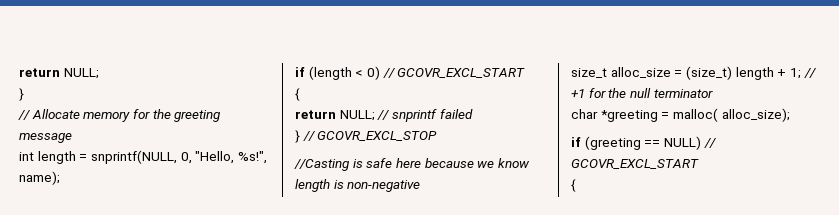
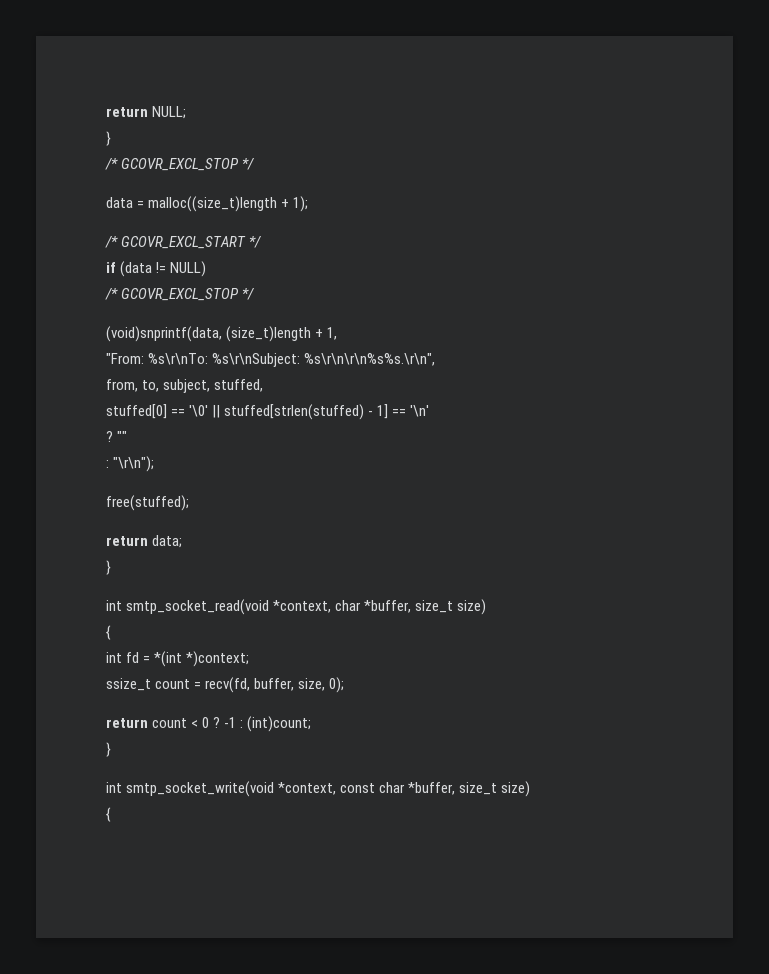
[18,109,221,122] [19,133,72,143] [19,150,267,164] [19,171,60,185] [295,66,526,80] [295,88,300,101] [295,109,473,122] [295,130,438,143] [294,158,530,171] [295,179,421,192] [571,66,817,80] [571,88,713,98] [571,108,790,122] [571,136,717,150] [571,159,699,169] // Allocate memory for the greeting message // int length = snprintf(NULL, 0, "Hello, %s!", name); // if (length < 0) // GCOVR_EXCL_START // { // return NULL; // snprintf failed // } // GCOVR_EXCL_STOP // //Casting is safe here because we know length is non-negative // size_t alloc_size = (size_t) length + 1; // +1 for the null terminator // char *greeting = malloc( alloc_size); // if (greeting == NULL) // GCOVR_EXCL_START -> [105,158,256,171] [106,196,309,212] [105,236,263,249] [106,261,207,277] [105,288,256,301] [106,326,338,342] [106,353,436,367] [106,379,264,393] [106,404,430,420] [106,431,128,442] [106,456,155,472] [106,495,189,511] [106,535,183,548] [106,560,111,575] [106,599,487,615] [106,625,111,640] [106,651,250,667] [106,677,345,693] [106,716,312,732] [106,742,111,757] [106,781,531,797] /* GCOVR_EXCL_STOP */ // data = malloc((size_t)length + 1); // /* GCOVR_EXCL_START */ // if (data != NULL) // /* GCOVR_EXCL_STOP */ // (void)snprintf(data, (size_t)length + 1, // "From: %s\r\nTo: %s\r\nSubject: %s\r\n\r\n%s%s.\r\n", // from, to, subject, stuffed, // stuffed[0] == '\0' || stuffed[strlen(stuffed) - 1] == '\n' // ? "" // : "\r\n"); // free(stuffed); // return data; // } // int smtp_socket_read(void *context, char *buffer, size_t size) // { // int fd = *(int *)context; // ssize_t count = recv(fd, buffer, size, 0); // return count < 0 ? -1 : (int)count; // } // int smtp_socket_write(void *context, const char *buffer, size_t size)

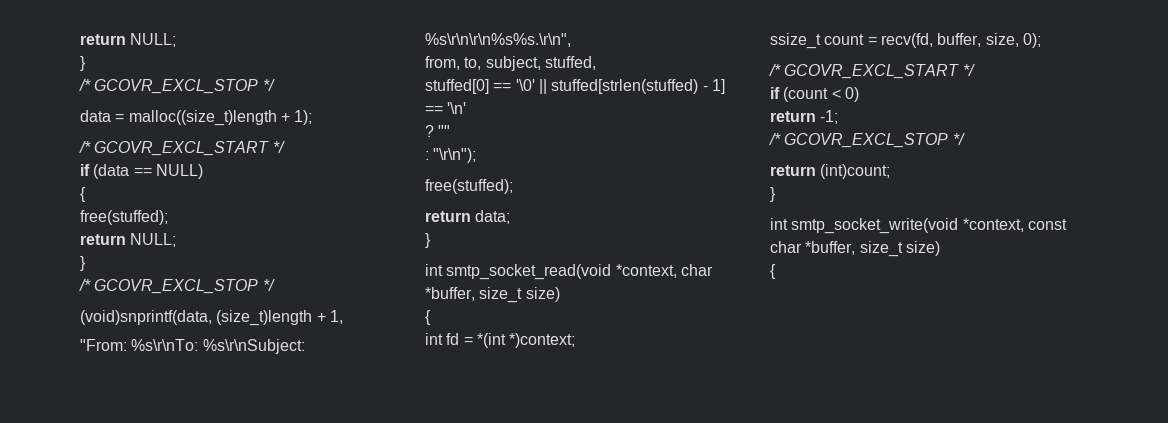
[156,262,167,273] != -> [133,168,152,176] ==
(207, 269) none -> [80,187,86,202] [80,210,168,225] [80,233,177,247] [80,256,86,271] // { // free(stuffed); // return NULL; // }
[106,717,244,728] return count < 0 ? -1 : -> [769,64,975,79] [770,87,859,102] [770,110,839,124] [769,133,965,148] [770,165,816,176] /* GCOVR_EXCL_START */ // if (count < 0) // return -1; // /* GCOVR_EXCL_STOP */ // return

